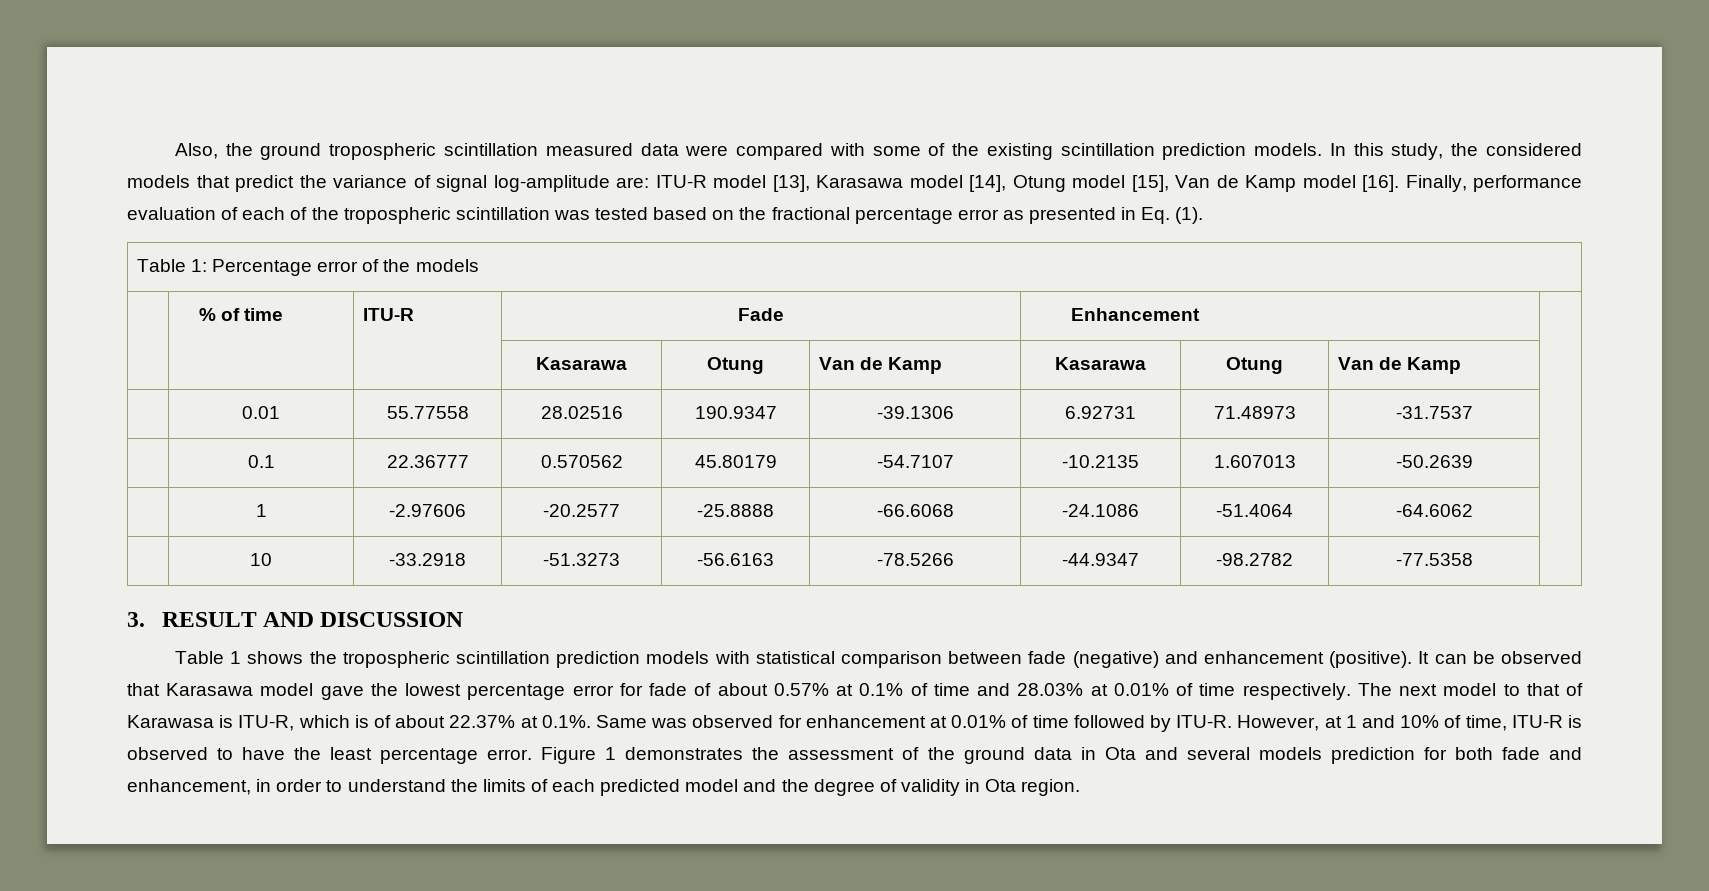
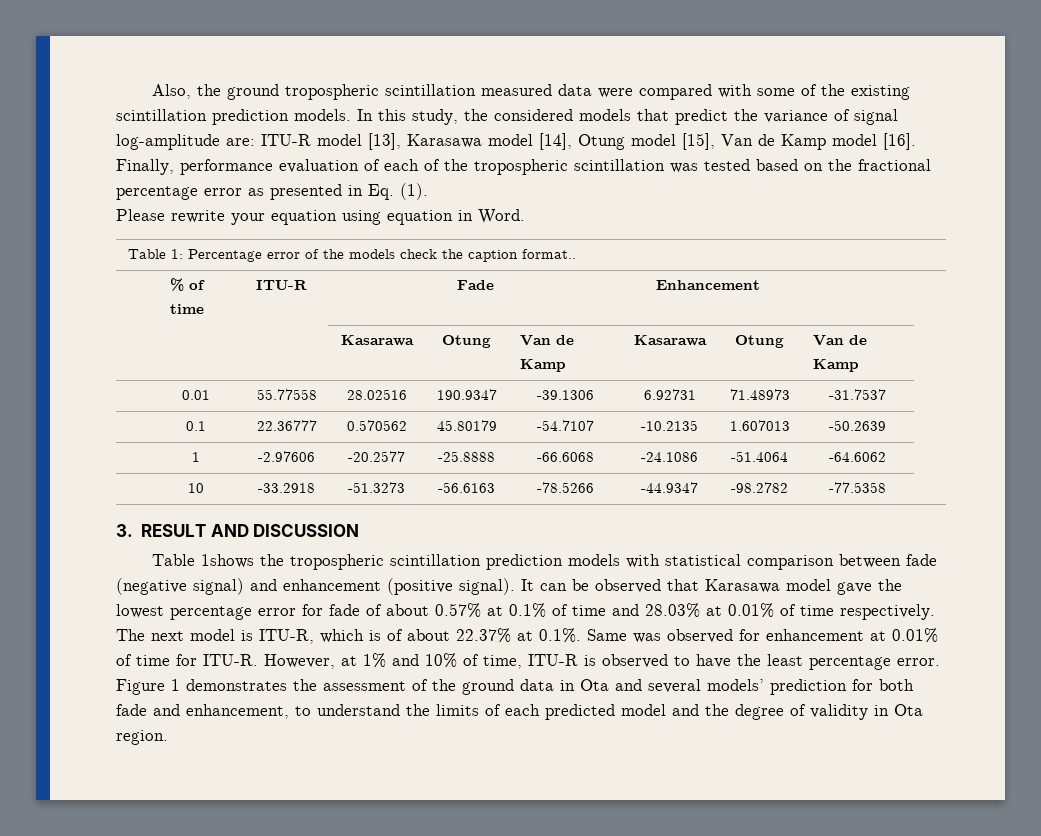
(1204, 215) none -> [116,209,525,225] // Please rewrite your equation using equation in Word.
(479, 265) none -> [399,249,576,262] check the caption format..
[230,651,304,664] 1 shows -> [201,554,255,568] 1shows
[1072,651,1413,668] (negative) and enhancement (positive). -> [116,578,515,595] (negative signal) and enhancement (positive signal).
[1503,683,1584,696] [127,715,214,728] to that of Karawasa -> (235, 635) none
[1073,715,1172,732] followed by -> [176,654,197,666] for
[1345,715,1357,728] 1 -> [363,653,386,668] 1%
[1258,747,1322,760] models -> [707,679,764,691] models’
[256,779,323,792] in order -> (289, 711) none

